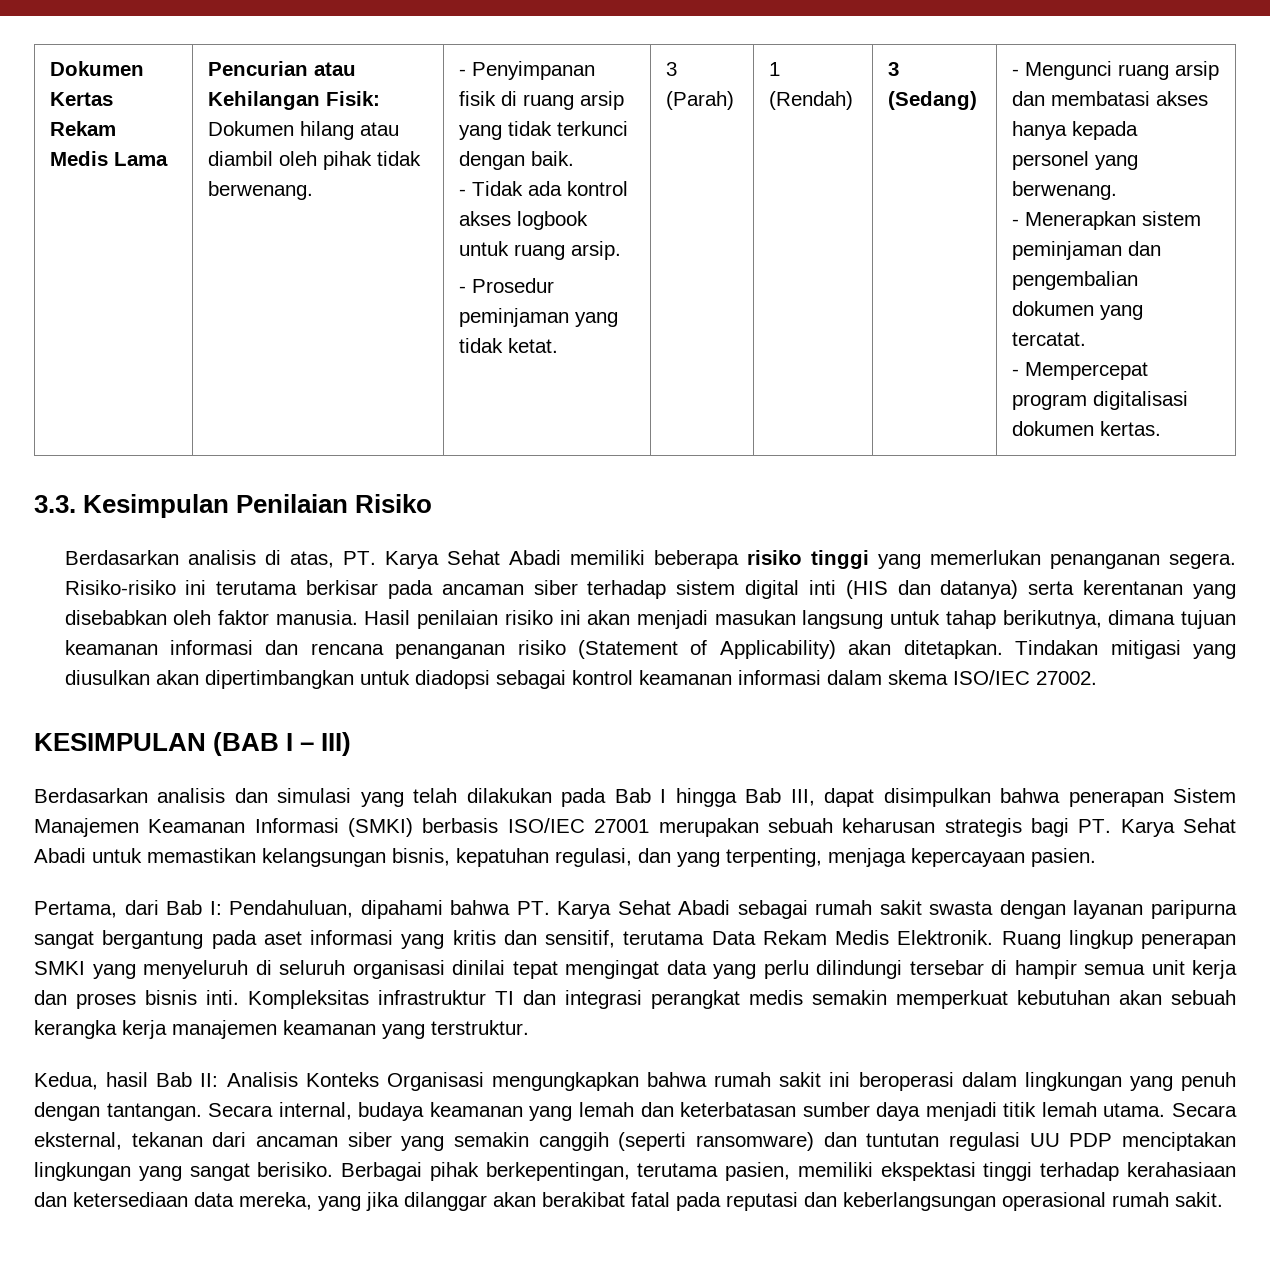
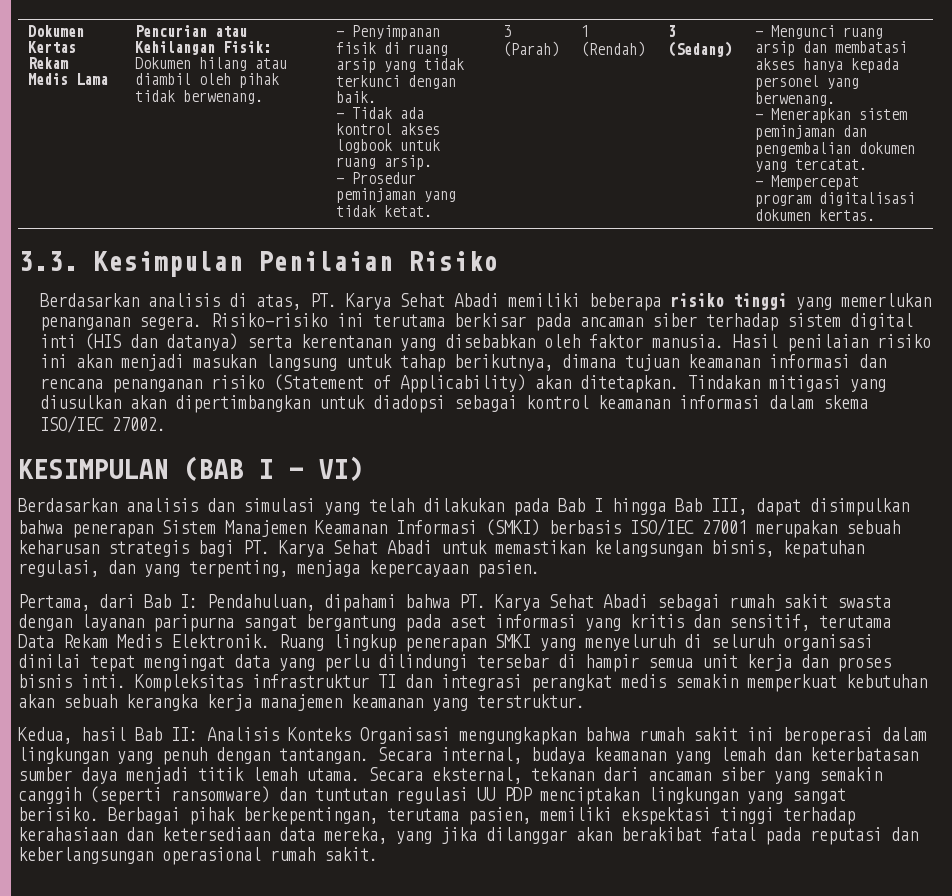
[321,732,352,756] III) -> [318,456,363,481] VI)

